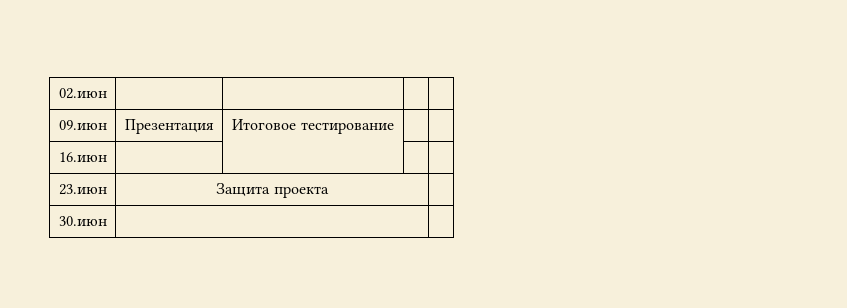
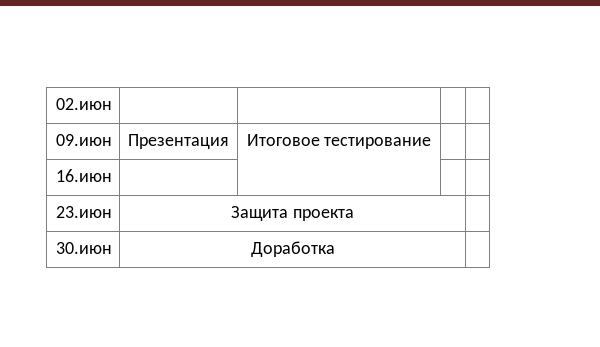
(108, 221) none -> [250,241,335,257] Доработка

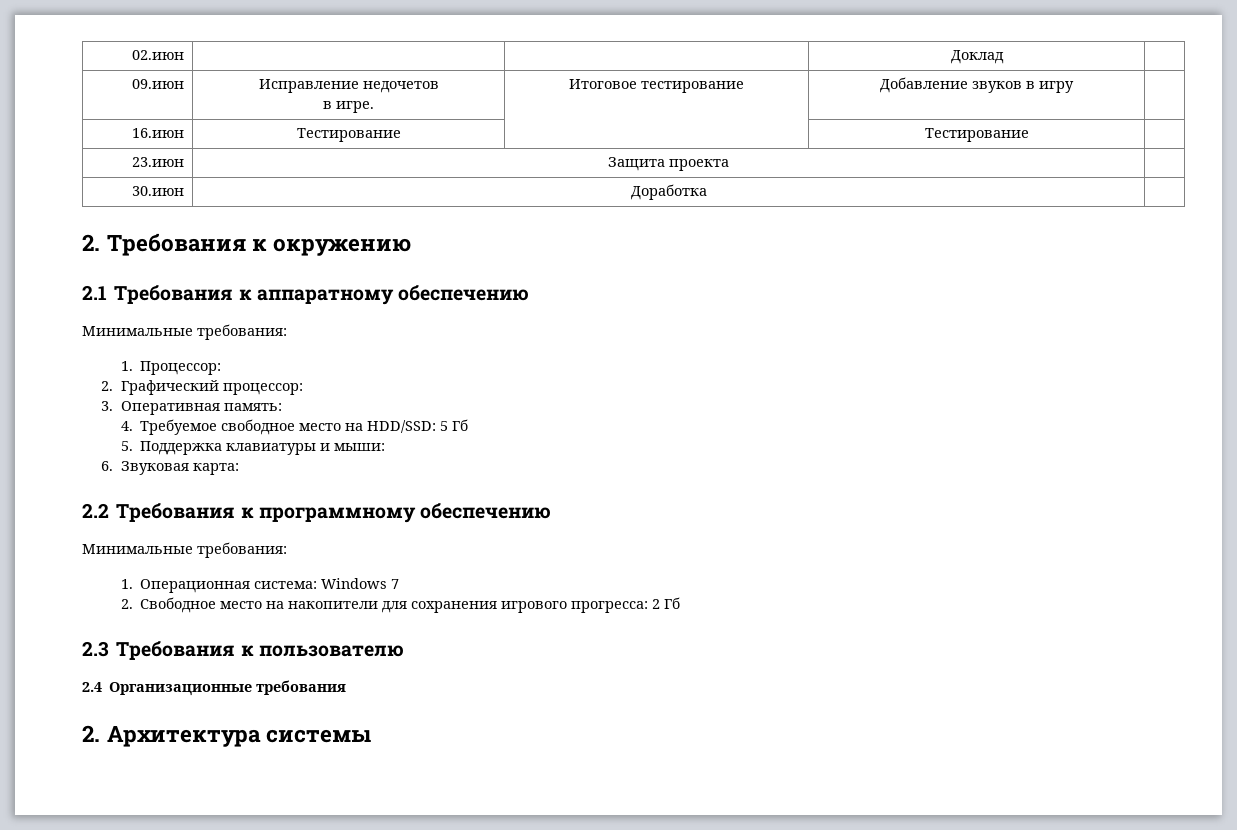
(112, 104) none -> [950,50,1004,64] Доклад
[128,134,229,149] [246,134,432,149] Презентация | Итоговое тестирование | -> [258,79,439,93] [323,101,374,113] [569,79,744,93] [880,77,1074,93] Исправление недочетов // в игре. | Итоговое тестирование | Добавление звуков в игру
(112, 175) | | -> [296,128,401,142] [924,128,1029,142] Тестирование | | Тестирование
(335, 249) none -> [82,233,412,256] [82,285,530,305] [82,324,287,340] [120,361,221,375] [101,380,303,395] [101,401,282,415] [120,419,468,435] [120,441,385,455] [101,461,239,475] [82,503,552,523] [82,542,287,558] [120,578,399,593] [120,597,680,613] [82,641,404,660] [82,680,347,696] [82,725,372,747] // 2. Требования к окружению // 2.1 Требования к аппаратному обеспечению // Минимальные требования: // 1. Процессор: // 2. Графический процессор: // 3. Оперативная память: // 4. Требуемое свободное место на HDD/SSD: 5 Гб // 5. Поддержка клавиатуры и мыши: // 6. Звуковая карта: // 2.2 Требования к программному обеспечению // Минимальные требования: // 1. Операционная система: Windows 7 // 2. Свободное место на накопители для сохранения игрового прогресса: 2 Гб // 2.3 Требования к пользователю // 2.4 Организационные требования // 2. Архитектура системы

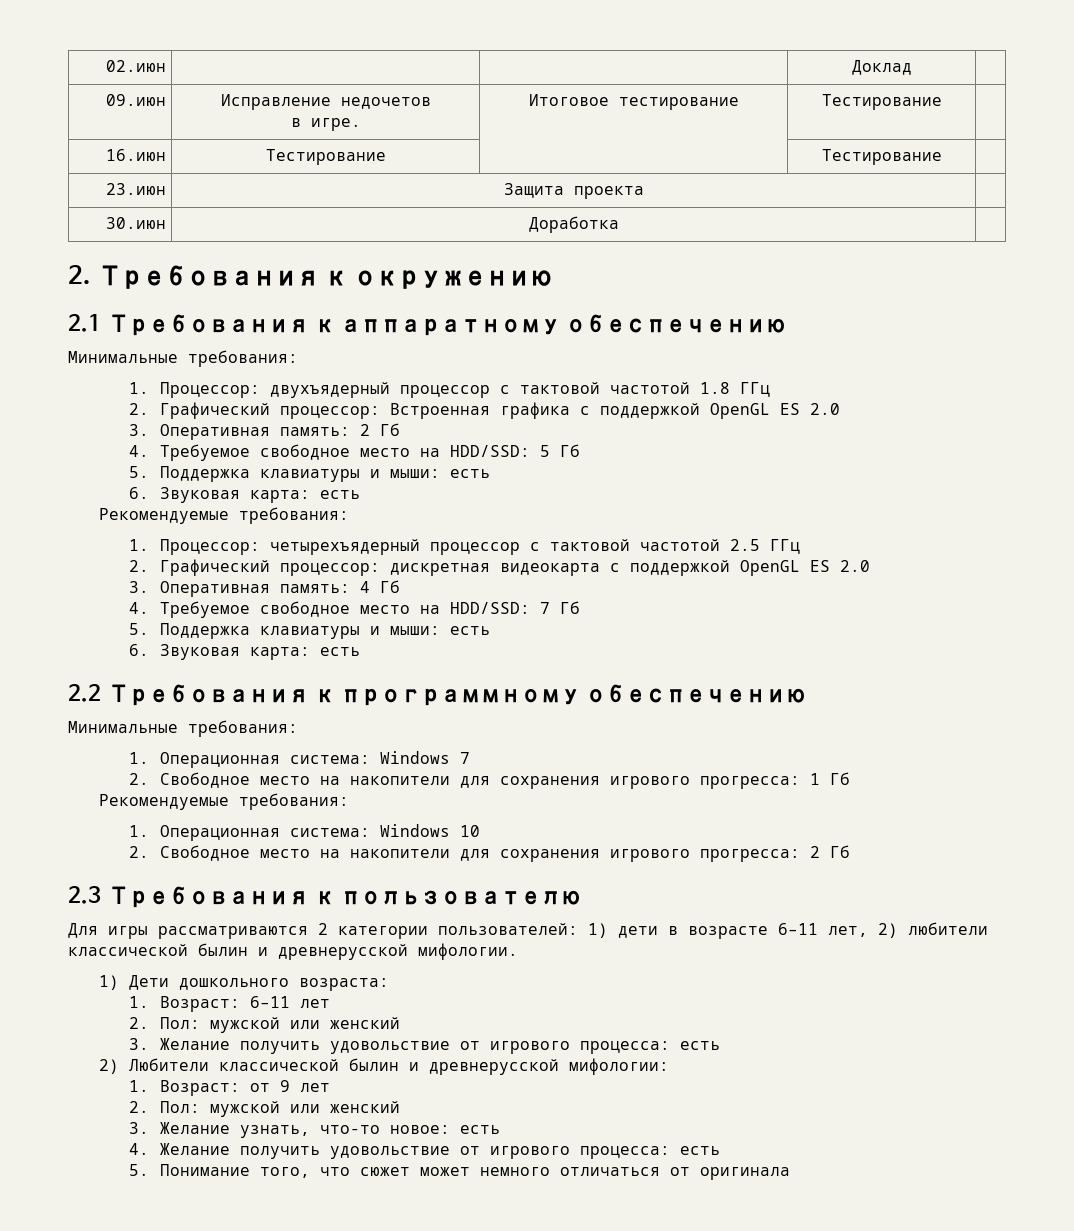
[880,77,1074,93] Добавление звуков в игру -> [821,94,942,110] Тестирование
[101,380,303,395] [101,401,282,415] // 2. Графический процессор: // 3. Оперативная память: -> [269,382,770,398] [129,402,840,419] [129,423,400,440] двухъядерный процессор с тактовой частотой 1.8 ГГц // 2. Графический процессор: Встроенная графика с поддержкой OpenGL ES 2.0 // 3. Оперативная память: 2 Гб
[101,461,239,475] // 6. Звуковая карта: -> [449,469,490,478] [129,487,360,503] [98,507,349,524] [129,539,800,555] [129,559,870,576] [129,580,400,597] [129,601,580,618] [129,623,490,639] [129,644,360,660] есть // 6. Звуковая карта: есть // Рекомендуемые требования: // 1. Процессор: четырехъядерный процессор с тактовой частотой 2.5 ГГц // 2. Графический процессор: дискретная видеокарта с поддержкой OpenGL ES 2.0 // 3. Оперативная память: 4 Гб // 4. Требуемое свободное место на HDD/SSD: 7 Гб // 5. Поддержка клавиатуры и мыши: есть // 6. Звуковая карта: есть
(399, 584) none -> [129,772,850,789] [98,793,349,810] [129,824,480,841] // 2. Свободное место на накопители для сохранения игрового прогресса: 1 Гб // Рекомендуемые требования: // 1. Операционная система: Windows 10
[82,680,347,696] [82,725,372,747] 2.4 Организационные требования // 2. Архитектура системы -> [68,922,988,939] [68,943,518,960] [98,975,390,991] [129,996,330,1012] [129,1017,400,1033] [129,1038,720,1054] [98,1058,670,1075] [129,1080,330,1096] [129,1101,400,1117] [129,1122,500,1138] [129,1143,720,1159] [129,1164,790,1180] Для игры рассматриваются 2 категории пользователей: 1) дети в возрасте 6–11 лет, 2) любители классической былин и древнерусской мифологии. // 1) Дети дошкольного возраста: // 1. Возраст: 6–11 лет // 2. Пол: мужской или женский // 3. Желание получить удовольствие от игрового процесса: есть // 2) Любители классической былин и древнерусской мифологии: // 1. Возраст: от 9 лет // 2. Пол: мужской или женский // 3. Желание узнать, что-то новое: есть // 4. Желание получить удовольствие от игрового процесса: есть // 5. Понимание того, что сюжет может немного отличаться от оригинала

